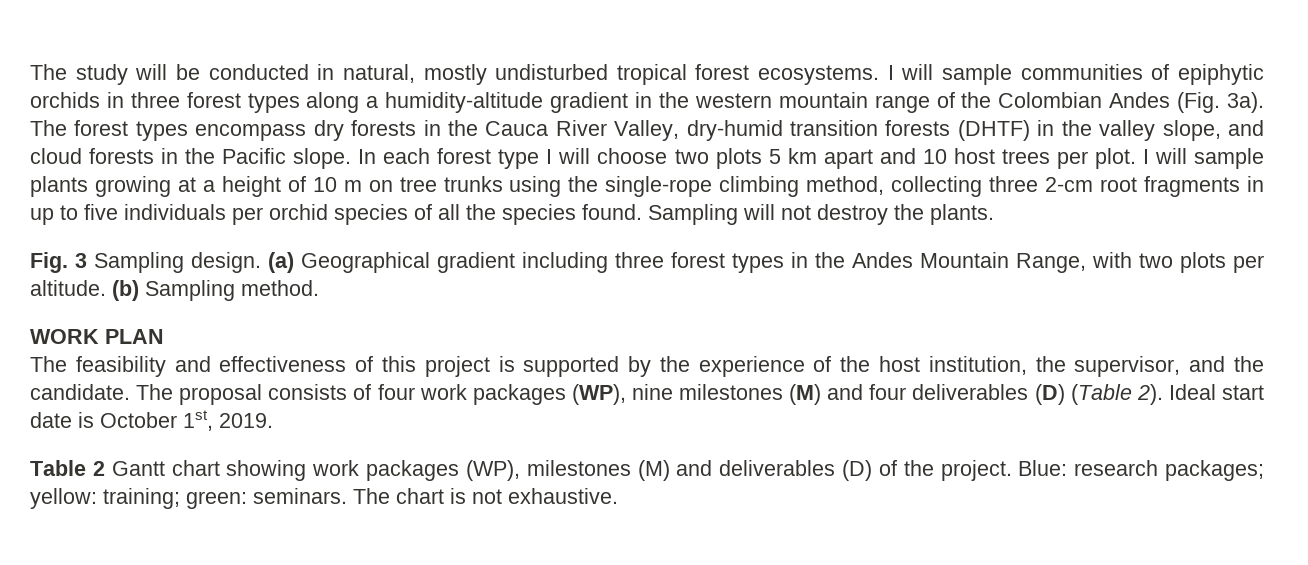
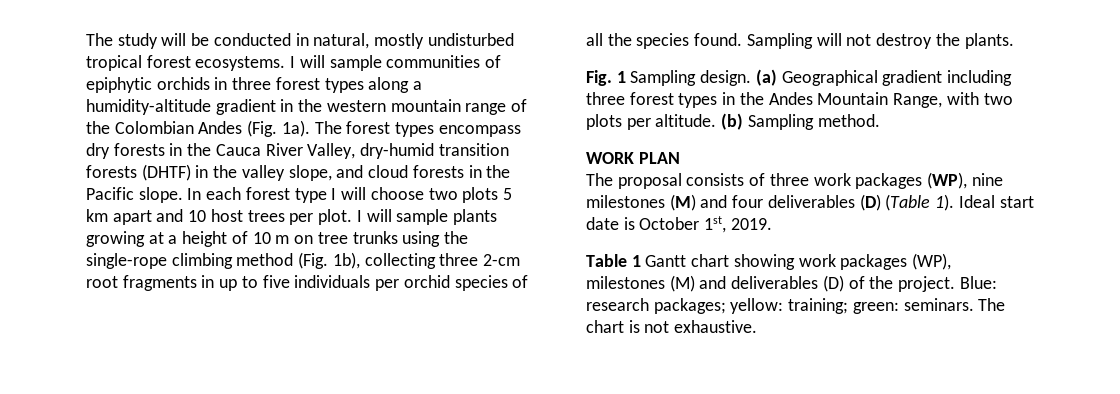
[1227,92,1265,113] 3a). -> [281,120,310,137] 1a).
[806,176,885,195] method, -> [236,252,360,269] method (Fig. 1b),
[75,253,87,268] 3 -> [616,71,626,83] 1
[75,356,1265,377] [30,384,174,400] feasibility and effectiveness of this project is supported by the experience of the host institution, the supervisor, and the candidate. The -> (613, 179) none
[377,384,415,400] four -> [769,173,809,186] three
[1136,384,1163,405] 2). -> [935,194,955,211] 1).
[92,461,105,476] 2 -> [631,255,641,267] 1

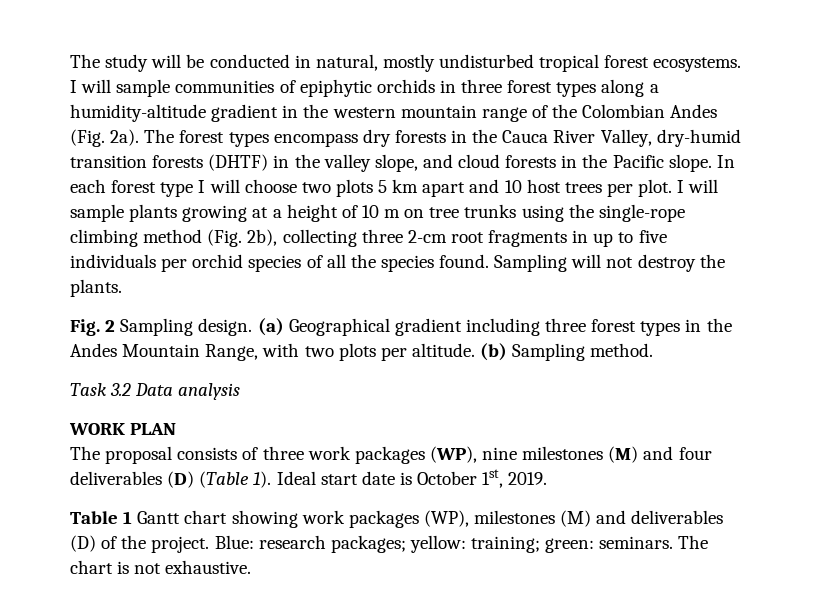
[281,120,310,137] 1a). -> [110,129,140,146] 2a).
[332,252,360,269] 1b), -> [247,229,278,246] 2b),
[616,71,626,83] 1 -> [105,320,116,332] 2
(880, 120) none -> [70,383,241,400] // Task 3.2 Data analysis

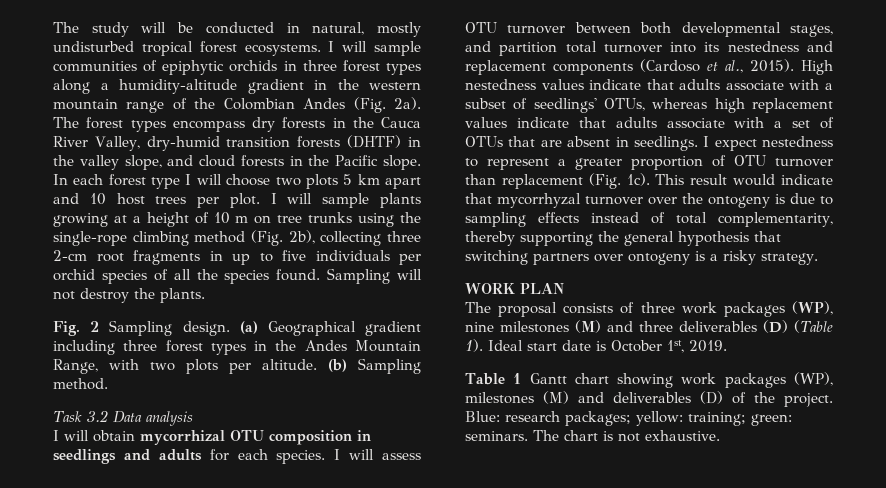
(241, 391) none -> [53,430,371,445] [53,449,421,464] [465,22,833,37] [465,41,833,56] [465,59,833,75] [465,79,833,91] [465,98,833,113] [465,117,834,129] [465,136,833,151] [465,155,833,170] [465,173,833,189] [465,193,833,208] [465,212,834,227] [465,231,781,246] [465,250,818,265] // I will obtain mycorrhizal OTU composition in seedlings and adults for each species. I will assess OTU turnover between both developmental stages, and partition total turnover into its nestedness and replacement components (Cardoso et al., 2015). High nestedness values indicate that adults associate with a subset of seedlings' OTUs, whereas high replacement values indicate that adults associate with a set of OTUs that are absent in seedlings. I expect nestedness to represent a greater proportion of OTU turnover than replacement (Fig. 1c). This result would indicate that mycorrhyzal turnover over the ontogeny is due to sampling effects instead of total complementarity, thereby supporting the general hypothesis that switching partners over ontogeny is a risky strategy.
[678,447,712,460] four -> [639,321,674,332] three

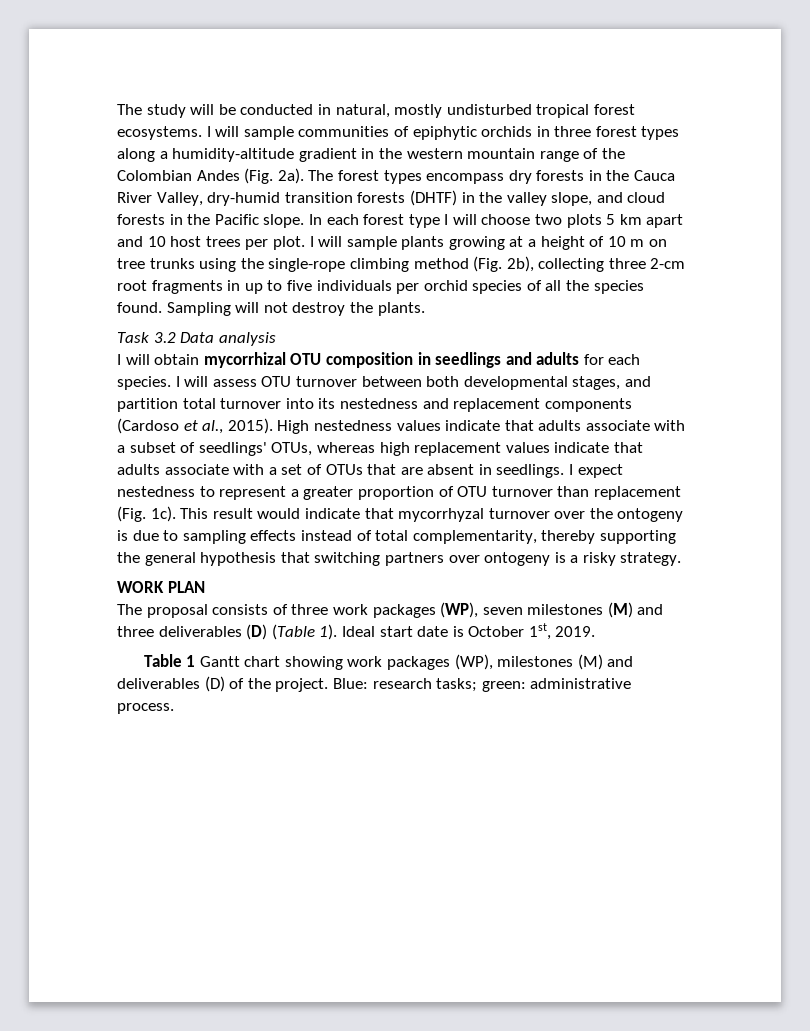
[53,320,421,336] [53,340,421,355] [53,358,421,374] [53,378,108,390] // Fig. 2 Sampling design. (a) Geographical gradient including three forest types in the Andes Mountain Range, with two plots per altitude. (b) Sampling method. -> (425, 309) none
[465,322,494,332] nine -> [482,607,523,615] seven
[565,411,792,426] [465,430,720,442] packages; yellow: training; green: seminars. The chart is not exhaustive. -> [436,678,632,692] [117,703,174,714] tasks; green: administrative process.

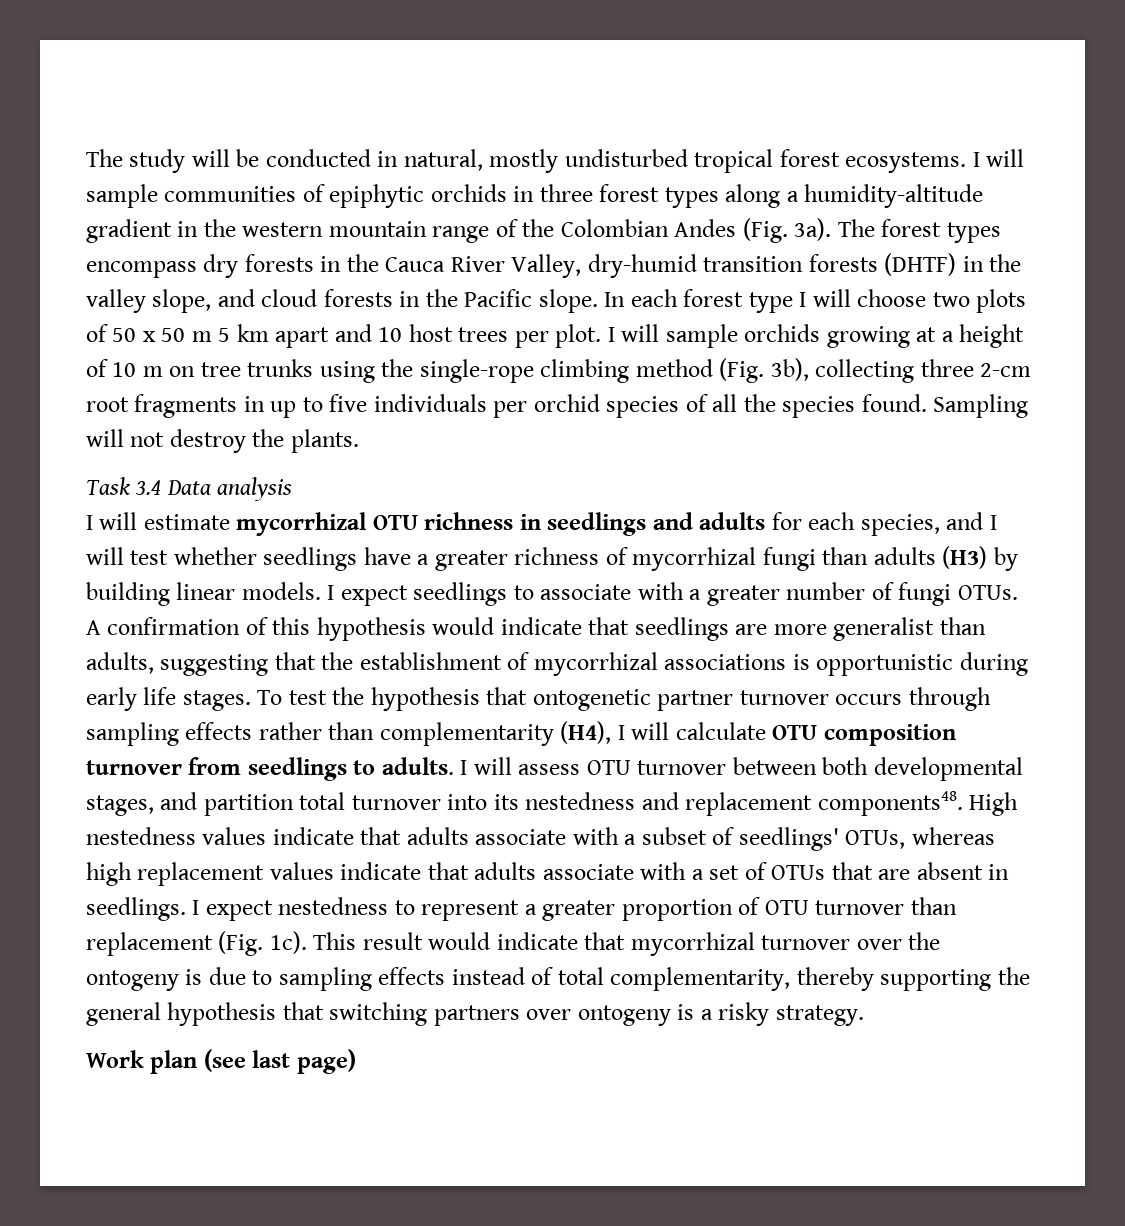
[277,168,304,184] 2a). -> [794,218,832,241] 3a).
(602, 221) none -> [86,324,212,342] of 50 x 50 m
[401,236,445,250] plants -> [744,324,821,342] orchids
[506,256,534,272] 2b), -> [770,358,809,381] 3b),
[153,332,176,343] 3.2 -> [135,480,162,495] 3.4
[154,354,200,365] obtain -> [143,514,230,530] estimate
[325,352,413,368] composition -> [424,512,514,530] richness
[117,376,171,390] species. -> [860,512,997,536] [86,546,1018,571] [86,582,1018,606] [86,617,986,641] [86,652,1028,676] [86,687,991,711] [86,721,956,746] [86,757,454,781] species, and I will test whether seedlings have a greater richness of mycorrhizal fungi than adults (H3) by building linear models. I expect seedlings to associate with a greater number of fungi OTUs. A confirmation of this hypothesis would indicate that seedlings are more generalist than adults, suggesting that the establishment of mycorrhizal associations is opportunistic during early life stages. To test the hypothesis that ontogenetic partner turnover occurs through sampling effects rather than complementarity (H4), I will calculate OTU composition turnover from seedlings to adults.
[544,398,632,412] [117,418,273,434] components (Cardoso et al., 2015). -> [817,791,963,816] components48.
[398,508,485,522] mycorrhyzal -> [630,932,755,956] mycorrhizal
[117,581,205,593] [117,602,664,618] [117,623,596,640] [143,654,634,670] [117,676,632,692] [117,703,174,714] WORK PLAN // The proposal consists of three work packages (WP), seven milestones (M) and three deliverables (D) (Table 1). Ideal start date is October 1st, 2019. // Table 1 Gantt chart showing work packages (WP), milestones (M) and deliverables (D) of the project. Blue: research tasks; green: administrative process. -> [86,1049,356,1074] Work plan (see last page)

